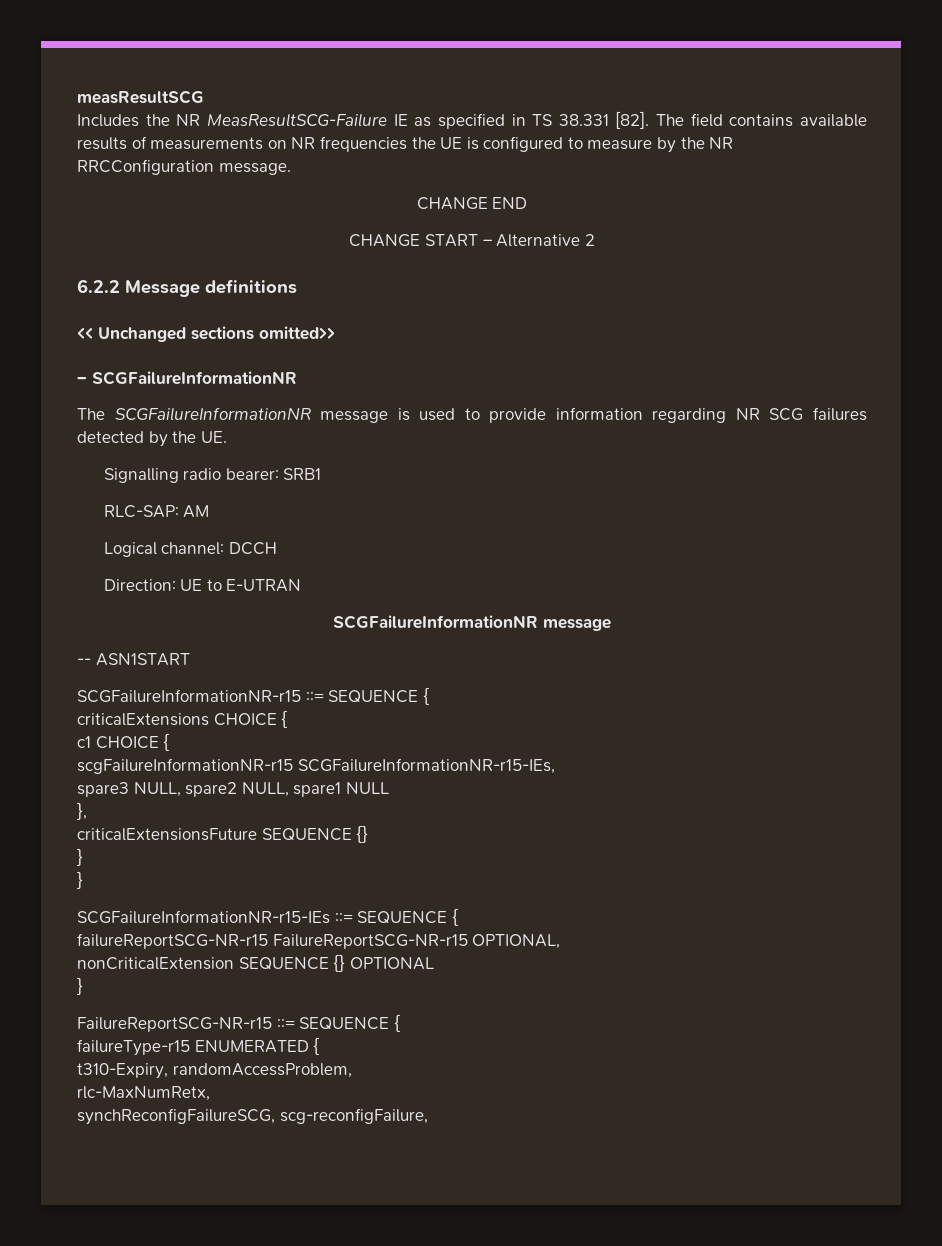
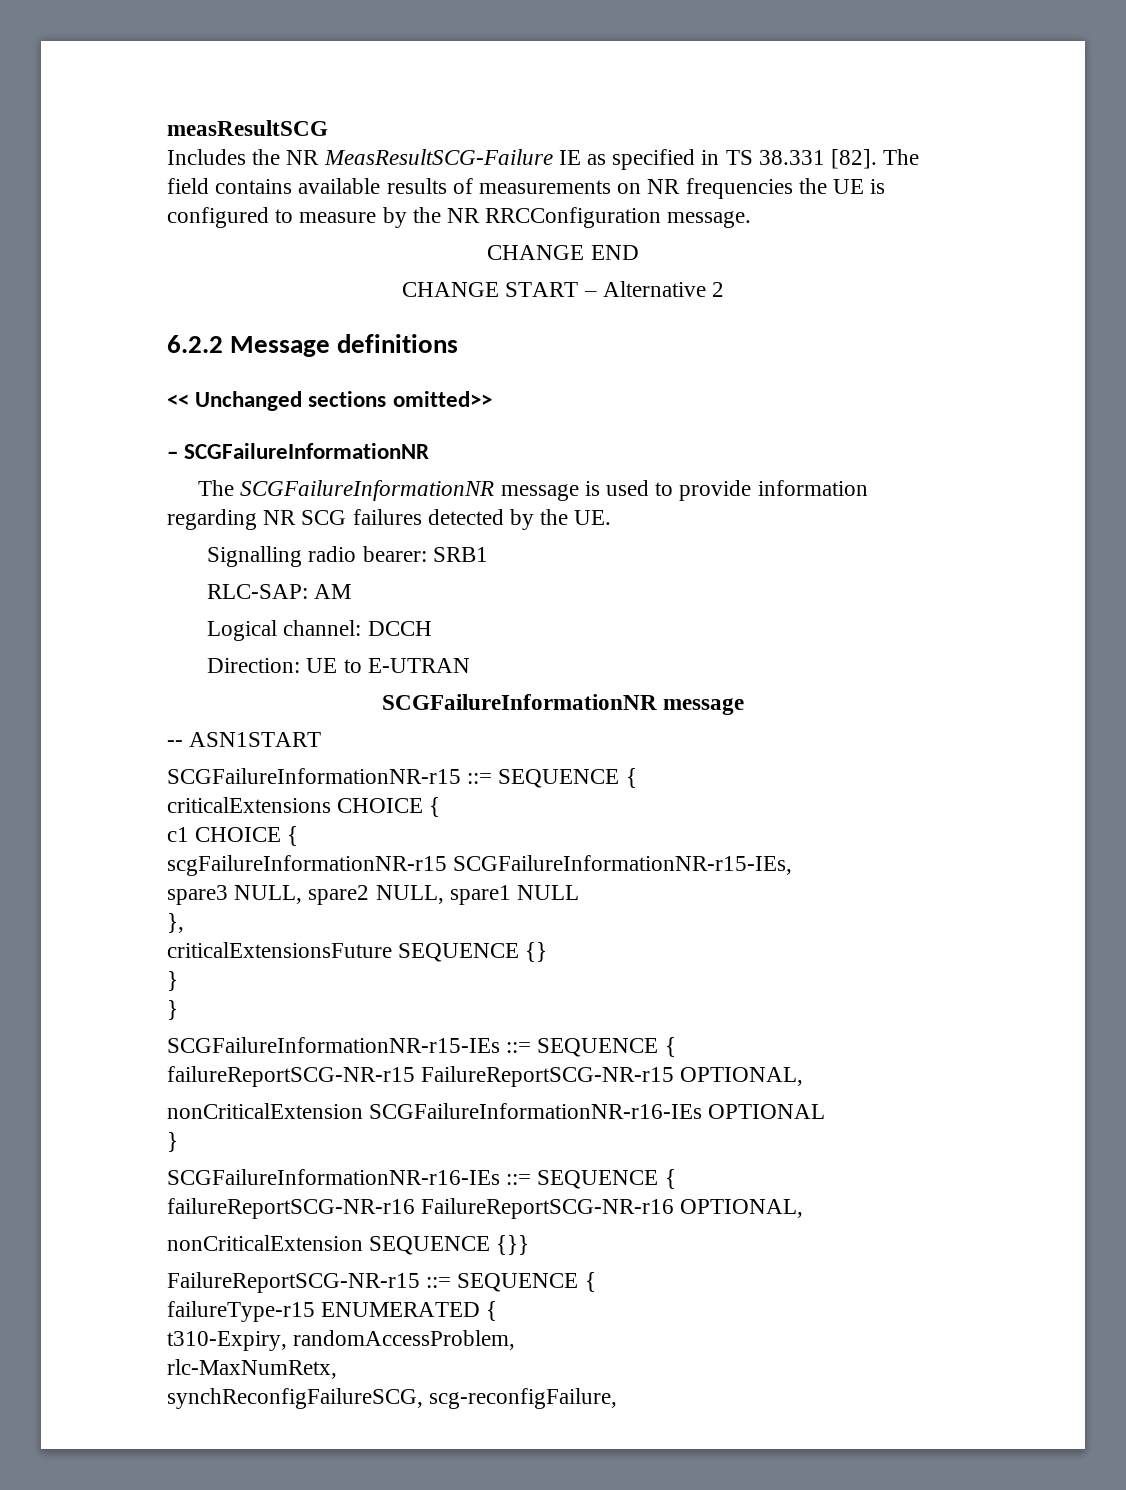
[238,954,346,972] SEQUENCE {} -> [369,1103,703,1119] SCGFailureInformationNR-r16-IEs
(83, 986) none -> [167,1169,676,1189] [167,1198,804,1219] [167,1235,530,1255] // SCGFailureInformationNR-r16-IEs ::= SEQUENCE { // failureReportSCG-NR-r16 FailureReportSCG-NR-r16 OPTIONAL, // nonCriticalExtension SEQUENCE {}}

